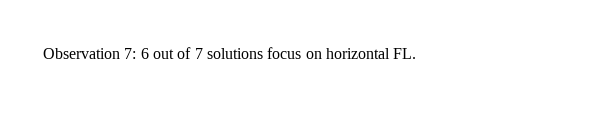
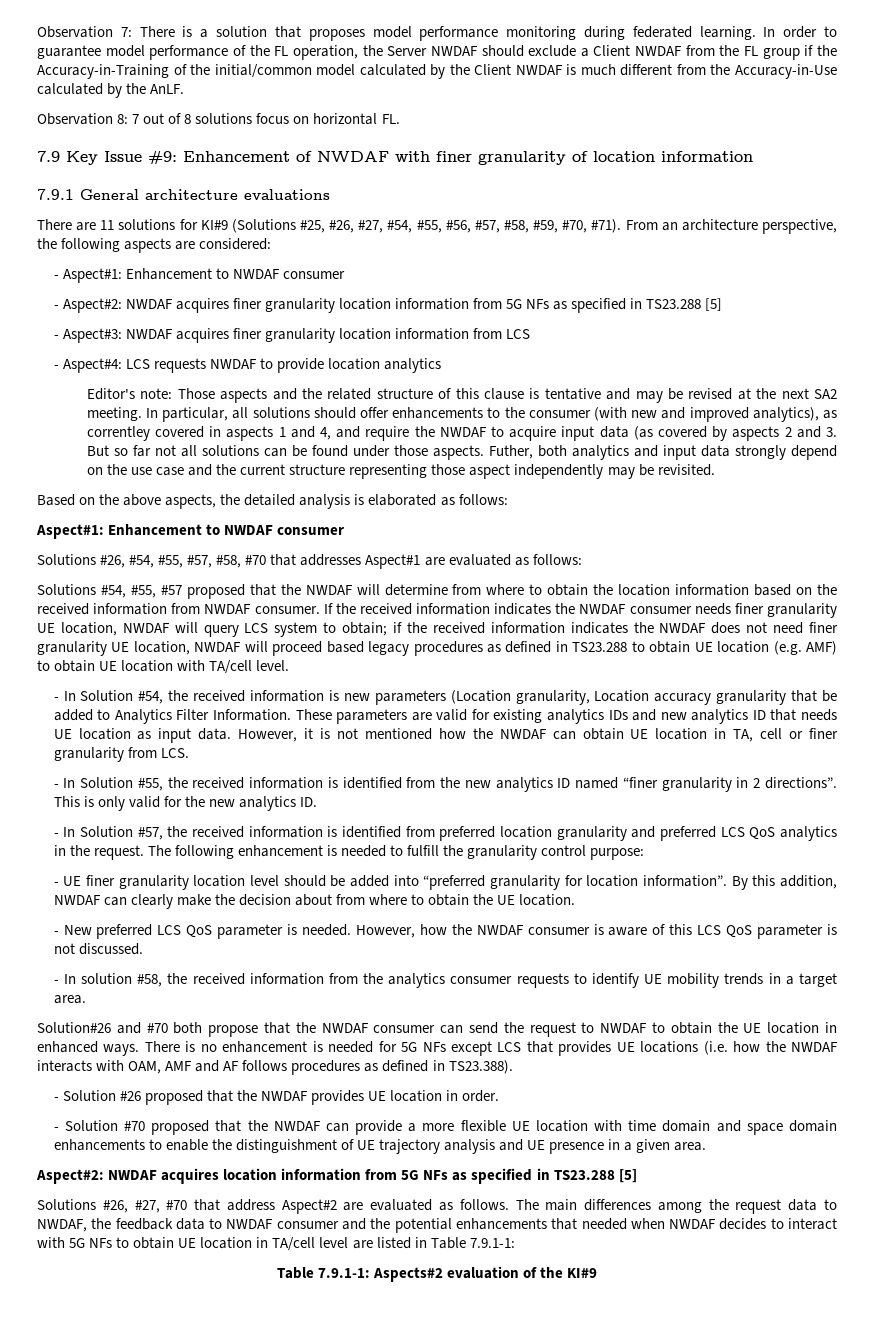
[140,48,149,59] 6 -> [139,26,837,41] [37,45,837,60] [37,64,837,79] [37,83,185,98] [37,113,140,125] There is a solution that proposes model performance monitoring during federated learning. In order to guarantee model performance of the FL operation, the Server NWDAF should exclude a Client NWDAF from the FL group if the Accuracy-in-Training of the initial/common model calculated by the Client NWDAF is much different from the Accuracy-in-Use calculated by the AnLF. // Observation 8: 7
[194,48,203,59] 7 -> [184,114,192,124] 8
(417, 53) none -> [37,150,753,165] [37,189,330,200] [37,219,837,234] [37,238,272,253] [53,268,345,283] [53,298,723,313] [53,328,531,343] [53,358,442,373] [86,388,838,403] [86,407,837,422] [86,426,838,441] [86,445,838,460] [86,464,715,479] [37,494,508,509] [36,524,345,539] [37,554,582,569] [37,584,837,599] [37,603,837,618] [37,622,839,637] [37,641,838,656] [37,660,290,674] [53,690,837,705] [53,709,837,724] [53,728,839,743] [53,747,189,762] [53,777,837,792] [53,796,318,811] [53,826,838,841] [53,845,645,860] [53,875,838,890] [53,894,576,909] [53,924,837,939] [53,943,143,955] [53,973,837,988] [53,995,86,1004] [37,1022,837,1037] [37,1041,839,1056] [37,1060,513,1075] [53,1090,500,1105] [53,1120,837,1135] [53,1139,707,1154] [36,1168,637,1184] [37,1199,838,1214] [37,1218,837,1233] [37,1237,515,1251] [276,1266,598,1282] // 7.9 Key Issue #9: Enhancement of NWDAF with finer granularity of location information // 7.9.1 General architecture evaluations // There are 11 solutions for KI#9 (Solutions #25, #26, #27, #54, #55, #56, #57, #58, #59, #70, #71). From an architecture perspective, the following aspects are considered: // - Aspect#1: Enhancement to NWDAF consumer // - Aspect#2: NWDAF acquires finer granularity location information from 5G NFs as specified in TS23.288 [5] // - Aspect#3: NWDAF acquires finer granularity location information from LCS // - Aspect#4: LCS requests NWDAF to provide location analytics // Editor's note: Those aspects and the related structure of this clause is tentative and may be revised at the next SA2 meeting. In particular, all solutions should offer enhancements to the consumer (with new and improved analytics), as correntley covered in aspects 1 and 4, and require the NWDAF to acquire input data (as covered by aspects 2 and 3. But so far not all solutions can be found under those aspects. Futher, both analytics and input data strongly depend on the use case and the current structure representing those aspect independently may be revisited. // Based on the above aspects, the detailed analysis is elaborated as follows: // Aspect#1: Enhancement to NWDAF consumer // Solutions #26, #54, #55, #57, #58, #70 that addresses Aspect#1 are evaluated as follows: // Solutions #54, #55, #57 proposed that the NWDAF will determine from where to obtain the location information based on the received information from NWDAF consumer. If the received information indicates the NWDAF consumer needs finer granularity UE location, NWDAF will query LCS system to obtain; if the received information indicates the NWDAF does not need finer granularity UE location, NWDAF will proceed based legacy procedures as defined in TS23.288 to obtain UE location (e.g. AMF) to obtain UE location with TA/cell level. // - In Solution #54, the received information is new parameters (Location granularity, Location accuracy granularity that be added to Analytics Filter Information. These parameters are valid for existing analytics IDs and new analytics ID that needs UE location as input data. However, it is not mentioned how the NWDAF can obtain UE location in TA, cell or finer granularity from LCS. // - In Solution #55, the received information is identified from the new analytics ID named “finer granularity in 2 directions”. This is only valid for the new analytics ID. // - In Solution #57, the received information is identified from preferred location granularity and preferred LCS QoS analytics in the request. The following enhancement is needed to fulfill the granularity control purpose: // - UE finer granularity location level should be added into “preferred granularity for location information”. By this addition, NWDAF can clearly make the decision about from where to obtain the UE location. // - New preferred LCS QoS parameter is needed. However, how the NWDAF consumer is aware of this LCS QoS parameter is not discussed. // - In solution #58, the received information from the analytics consumer requests to identify UE mobility trends in a target area. // Solution#26 and #70 both propose that the NWDAF consumer can send the request to NWDAF to obtain the UE location in enhanced ways. There is no enhancement is needed for 5G NFs except LCS that provides UE locations (i.e. how the NWDAF interacts with OAM, AMF and AF follows procedures as defined in TS23.388). // - Solution #26 proposed that the NWDAF provides UE location in order. // - Solution #70 proposed that the NWDAF can provide a more flexible UE location with time domain and space domain enhancements to enable the distinguishment of UE trajectory analysis and UE presence in a given area. // Aspect#2: NWDAF acquires location information from 5G NFs as specified in TS23.288 [5] // Solutions #26, #27, #70 that address Aspect#2 are evaluated as follows. The main differences among the request data to NWDAF, the feedback data to NWDAF consumer and the potential enhancements that needed when NWDAF decides to interact with 5G NFs to obtain UE location in TA/cell level are listed in Table 7.9.1-1: // Table 7.9.1-1: Aspects#2 evaluation of the KI#9

